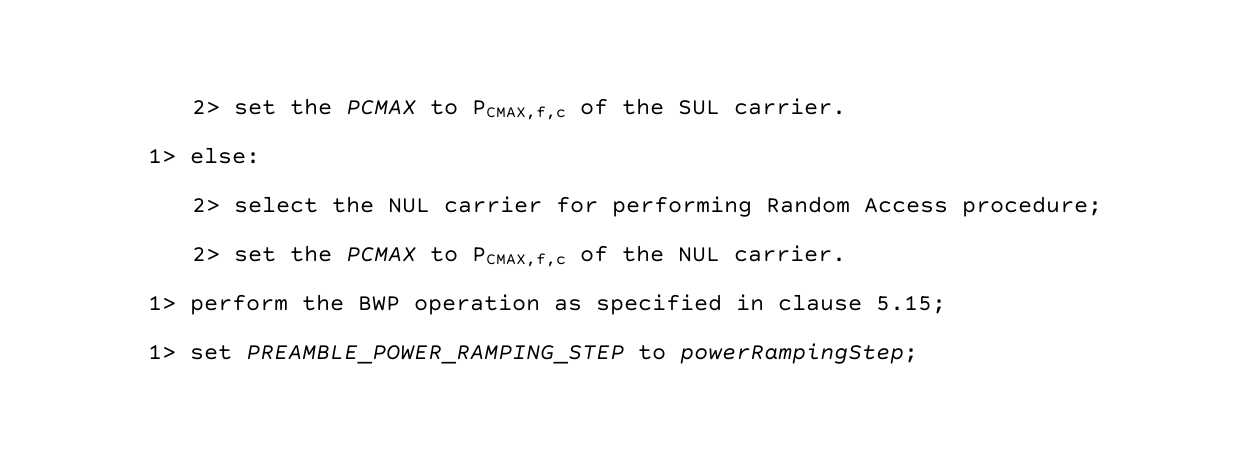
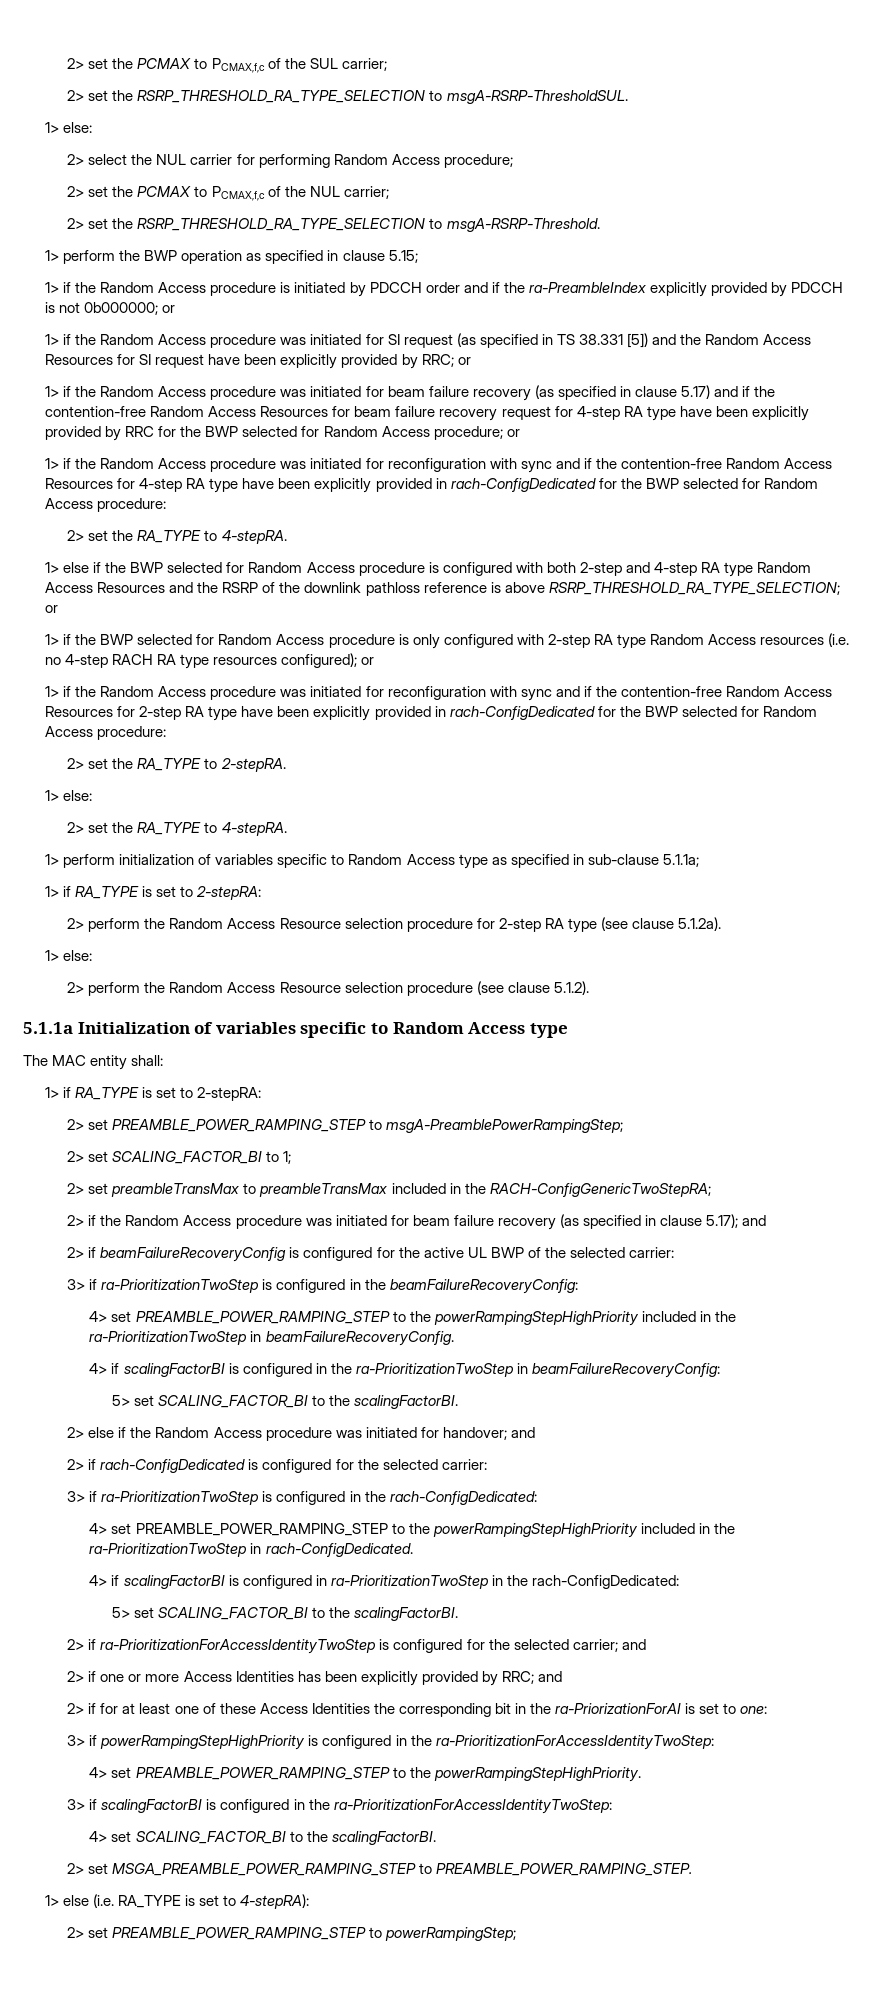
[733,98,846,115] carrier. -> [341,58,387,71] [67,90,628,104] carrier; // 2> set the RSRP_THRESHOLD_RA_TYPE_SELECTION to msgA-RSRP-ThresholdSUL.
[733,245,846,262] carrier. -> [343,186,389,199] [67,218,600,232] carrier; // 2> set the RSRP_THRESHOLD_RA_TYPE_SELECTION to msgA-RSRP-Threshold.
(176, 351) none -> [63,282,844,297] [45,302,176,315] [45,333,812,348] [45,354,471,369] [45,385,776,401] [45,406,809,421] [45,426,520,441] [45,458,832,473] [45,478,818,493] [45,498,167,512] [67,530,287,544] [45,562,812,577] [45,582,840,596] [45,605,59,613] [45,633,850,649] [45,653,375,669] [45,686,832,701] [45,706,817,721] [45,726,167,740] [67,758,286,772] [45,790,93,801] [67,822,287,836] [45,854,699,869] [45,886,262,900] [67,917,721,933] [45,950,93,961] [67,981,589,996] [23,1022,568,1038] [23,1055,164,1070] [45,1087,262,1101] [67,1119,624,1133] [67,1151,292,1164] [67,1183,711,1197] [67,1214,767,1230] [67,1247,674,1262] [67,1279,578,1294] [89,1311,736,1326] [89,1331,454,1346] [89,1363,720,1378] [111,1395,458,1409] [67,1427,535,1441] [67,1459,487,1473] [67,1491,537,1505] [89,1523,735,1538] [89,1543,413,1557] [89,1575,679,1589] [111,1607,458,1621] [67,1639,646,1654] [67,1671,562,1686] [67,1703,768,1717] [67,1735,714,1750] [89,1767,641,1782] [67,1799,612,1814] [89,1831,436,1845] [67,1863,693,1876] [45,1894,310,1909] [67,1927,85,1938] if the Random Access procedure is initiated by PDCCH order and if the ra-PreambleIndex explicitly provided by PDCCH is not 0b000000; or // 1> if the Random Access procedure was initiated for SI request (as specified in TS 38.331 [5]) and the Random Access Resources for SI request have been explicitly provided by RRC; or // 1> if the Random Access procedure was initiated for beam failure recovery (as specified in clause 5.17) and if the contention-free Random Access Resources for beam failure recovery request for 4-step RA type have been explicitly provided by RRC for the BWP selected for Random Access procedure; or // 1> if the Random Access procedure was initiated for reconfiguration with sync and if the contention-free Random Access Resources for 4-step RA type have been explicitly provided in rach-ConfigDedicated for the BWP selected for Random Access procedure: // 2> set the RA_TYPE to 4-stepRA. // 1> else if the BWP selected for Random Access procedure is configured with both 2-step and 4-step RA type Random Access Resources and the RSRP of the downlink pathloss reference is above RSRP_THRESHOLD_RA_TYPE_SELECTION; or // 1> if the BWP selected for Random Access procedure is only configured with 2-step RA type Random Access resources (i.e. no 4-step RACH RA type resources configured); or // 1> if the Random Access procedure was initiated for reconfiguration with sync and if the contention-free Random Access Resources for 2-step RA type have been explicitly provided in rach-ConfigDedicated for the BWP selected for Random Access procedure: // 2> set the RA_TYPE to 2-stepRA. // 1> else: // 2> set the RA_TYPE to 4-stepRA. // 1> perform initialization of variables specific to Random Access type as specified in sub-clause 5.1.1a; // 1> if RA_TYPE is set to 2-stepRA: // 2> perform the Random Access Resource selection procedure for 2-step RA type (see clause 5.1.2a). // 1> else: // 2> perform the Random Access Resource selection procedure (see clause 5.1.2). // 5.1.1a Initialization of variables specific to Random Access type // The MAC entity shall: // 1> if RA_TYPE is set to 2-stepRA: // 2> set PREAMBLE_POWER_RAMPING_STEP to msgA-PreamblePowerRampingStep; // 2> set SCALING_FACTOR_BI to 1; // 2> set preambleTransMax to preambleTransMax included in the RACH-ConfigGenericTwoStepRA; // 2> if the Random Access procedure was initiated for beam failure recovery (as specified in clause 5.17); and // 2> if beamFailureRecoveryConfig is configured for the active UL BWP of the selected carrier: // 3> if ra-PrioritizationTwoStep is configured in the beamFailureRecoveryConfig: // 4> set PREAMBLE_POWER_RAMPING_STEP to the powerRampingStepHighPriority included in the ra-PrioritizationTwoStep in beamFailureRecoveryConfig. // 4> if scalingFactorBI is configured in the ra-PrioritizationTwoStep in beamFailureRecoveryConfig: // 5> set SCALING_FACTOR_BI to the scalingFactorBI. // 2> else if the Random Access procedure was initiated for handover; and // 2> if rach-ConfigDedicated is configured for the selected carrier: // 3> if ra-PrioritizationTwoStep is configured in the rach-ConfigDedicated: // 4> set PREAMBLE_POWER_RAMPING_STEP to the powerRampingStepHighPriority included in the ra-PrioritizationTwoStep in rach-ConfigDedicated. // 4> if scalingFactorBI is configured in ra-PrioritizationTwoStep in the rach-ConfigDedicated: // 5> set SCALING_FACTOR_BI to the scalingFactorBI. // 2> if ra-PrioritizationForAccessIdentityTwoStep is configured for the selected carrier; and // 2> if one or more Access Identities has been explicitly provided by RRC; and // 2> if for at least one of these Access Identities the corresponding bit in the ra-PriorizationForAI is set to one: // 3> if powerRampingStepHighPriority is configured in the ra-PrioritizationForAccessIdentityTwoStep: // 4> set PREAMBLE_POWER_RAMPING_STEP to the powerRampingStepHighPriority. // 3> if scalingFactorBI is configured in the ra-PrioritizationForAccessIdentityTwoStep: // 4> set SCALING_FACTOR_BI to the scalingFactorBI. // 2> set MSGA_PREAMBLE_POWER_RAMPING_STEP to PREAMBLE_POWER_RAMPING_STEP. // 1> else (i.e. RA_TYPE is set to 4-stepRA): // 2>

